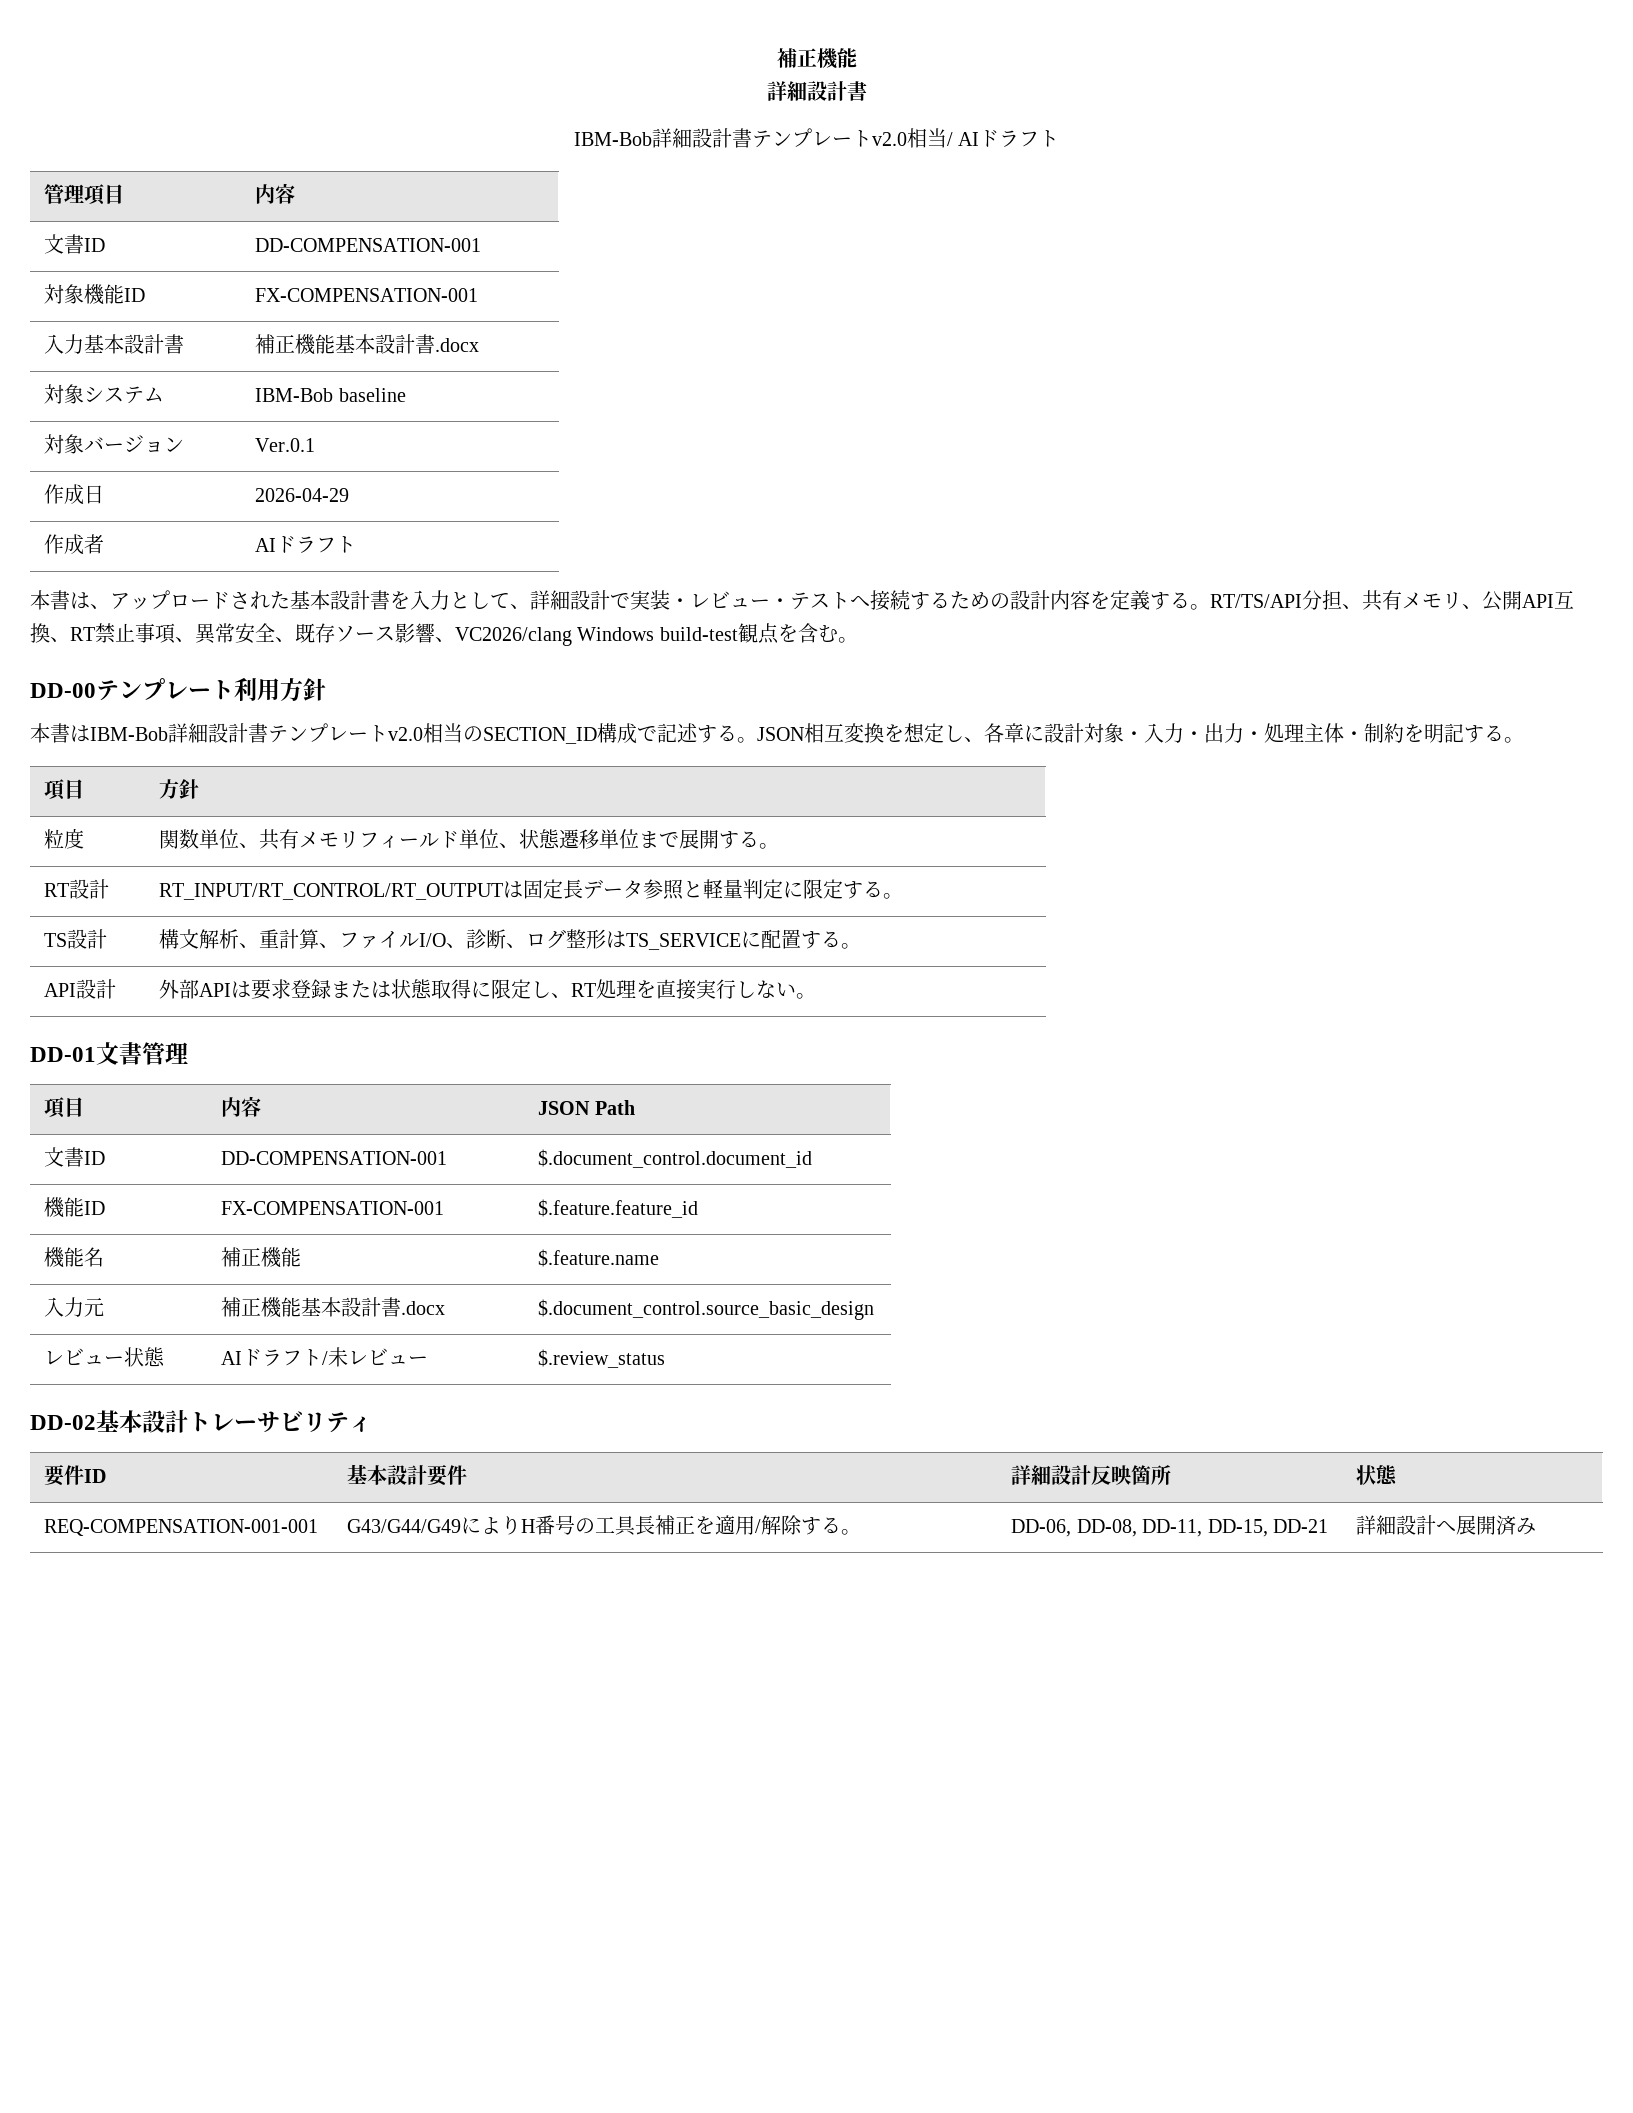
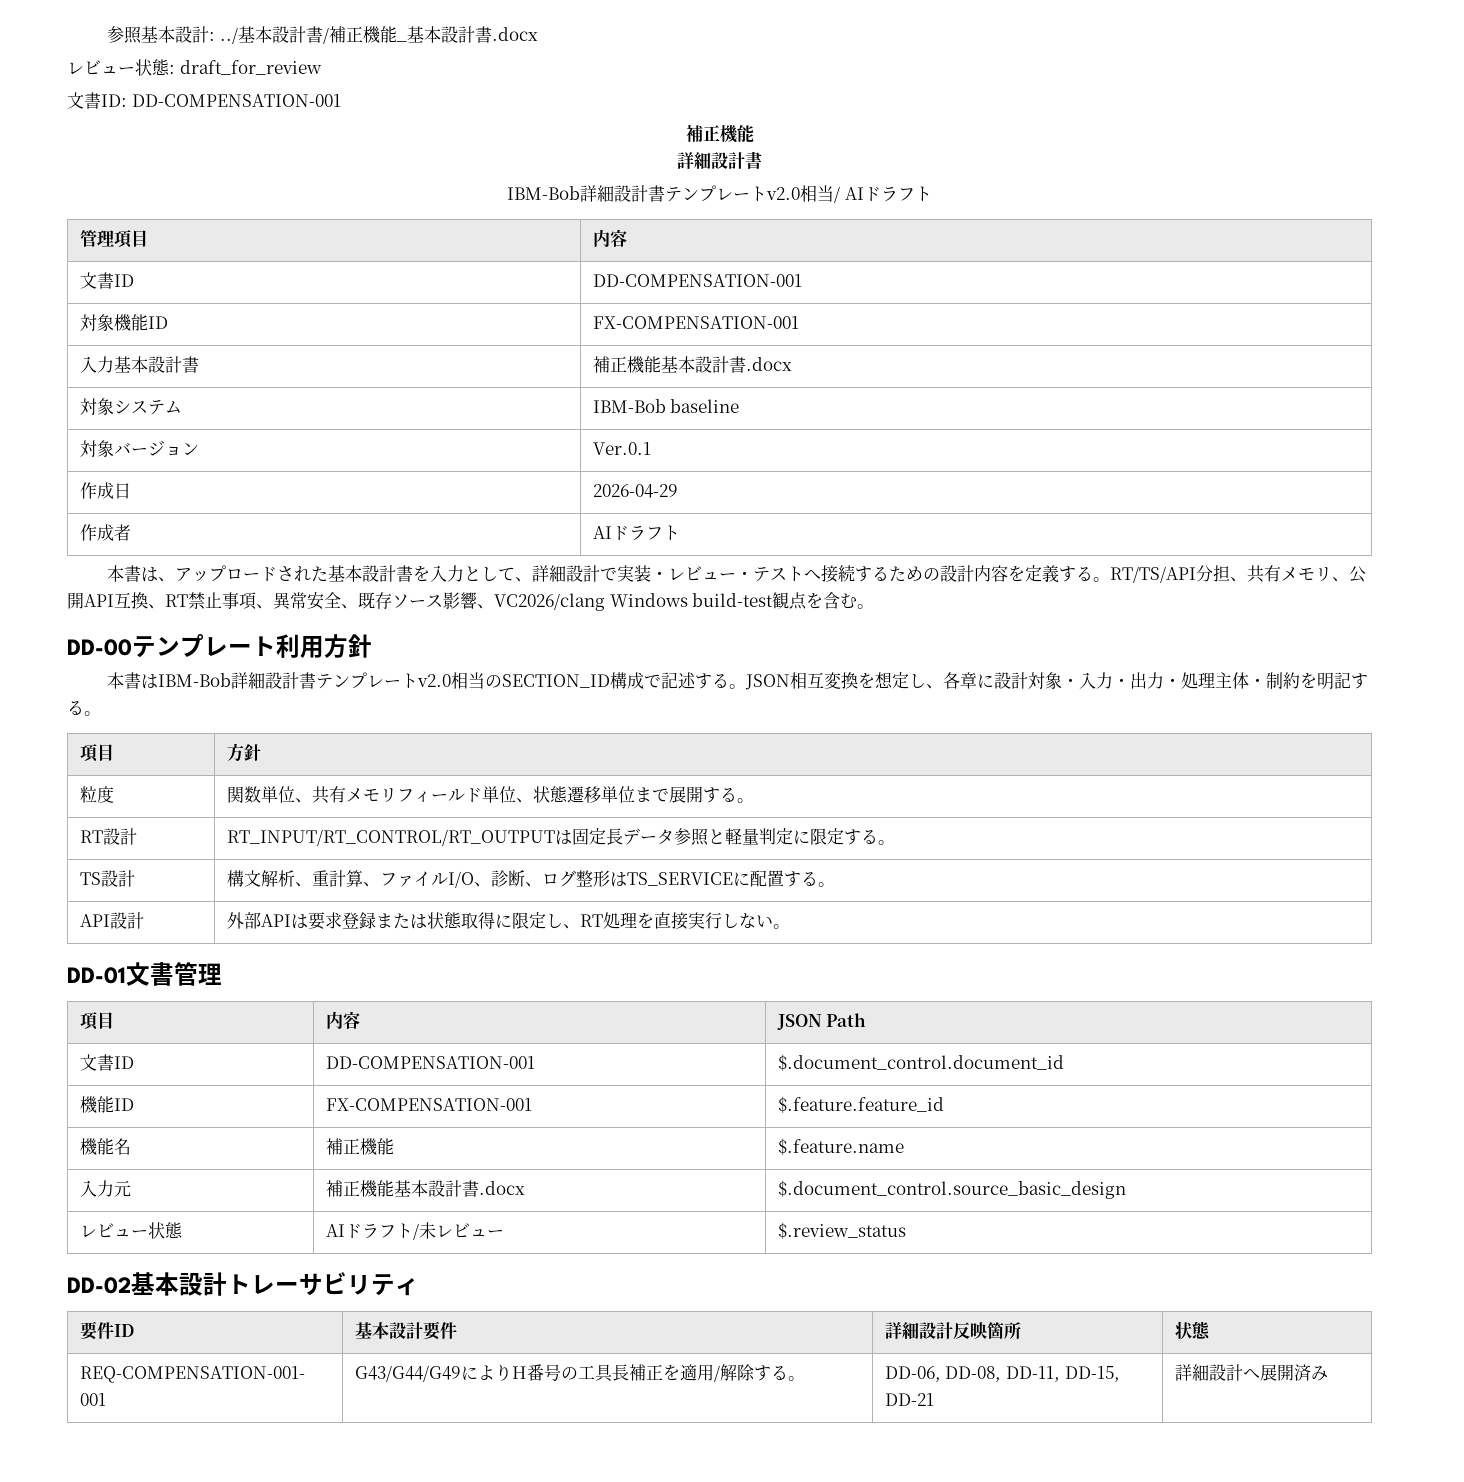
(776, 58) none -> [107,26,538,44] [67,59,322,76] [67,92,341,109] 参照基本設計: ../基本設計書/補正機能_基本設計書.docx // レビュー状態: draft_for_review // 文書ID: DD-COMPENSATION-001 //

